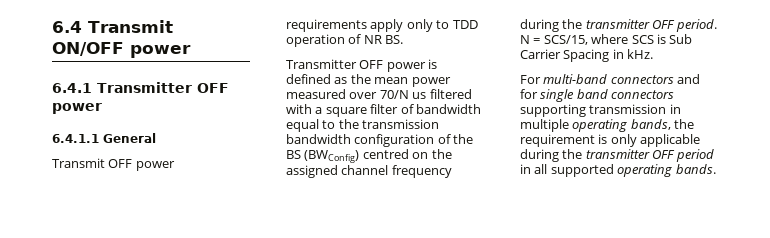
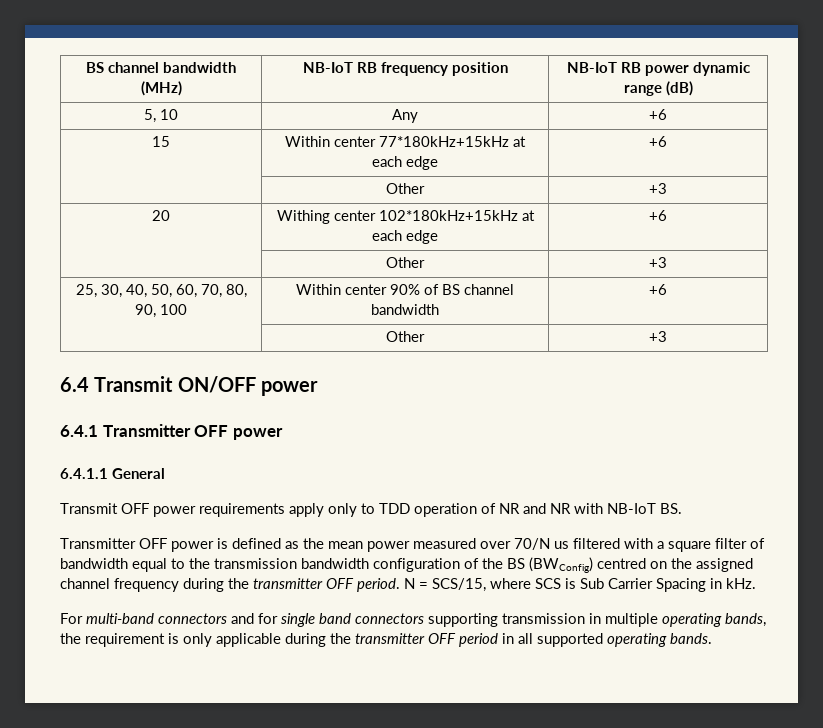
(52, 27) none -> [86,62,236,73] [140,81,182,96] [302,62,508,76] [566,62,750,76] [623,81,693,96] [144,109,178,123] [392,109,418,123] [649,109,667,120] [152,136,170,147] [285,136,526,147] [372,156,438,170] [649,136,667,147] [386,183,425,194] [649,183,667,194] [152,210,170,221] [276,210,535,224] [372,230,438,244] [649,210,667,221] [386,257,425,268] [649,257,667,268] [75,284,247,298] [135,304,187,318] [296,284,514,295] [371,304,439,315] [649,284,667,295] [386,331,425,342] [649,331,667,342] BS channel bandwidth (MHz) | NB-IoT RB frequency position | NB-IoT RB power dynamic range (dB) // 5, 10 | Any | +6 // 15 | Within center 77*180kHz+15kHz at each edge | +6 // | Other | +3 // 20 | Withing center 102*180kHz+15kHz at each edge | +6 // | Other | +3 // 25, 30, 40, 50, 60, 70, 80, 90, 100 | Within center 90% of BS channel bandwidth | +6 // | Other | +3 //
(382, 39) none -> [523,503,656,514] and NR with NB-IoT

